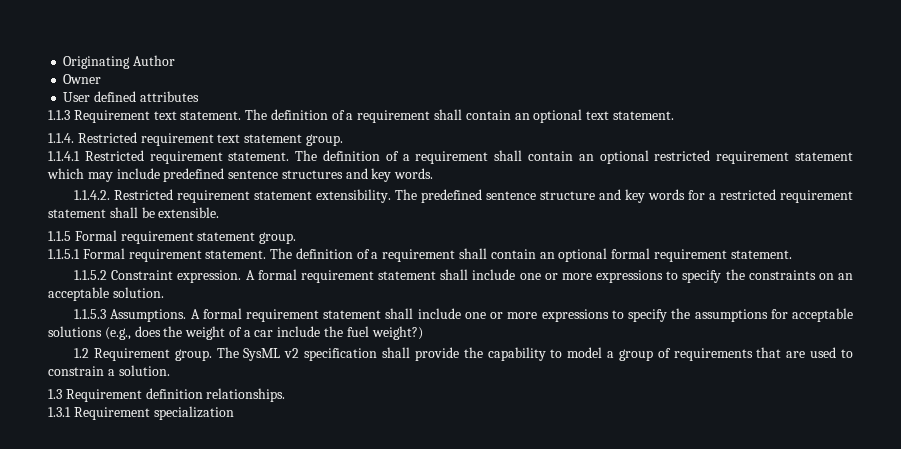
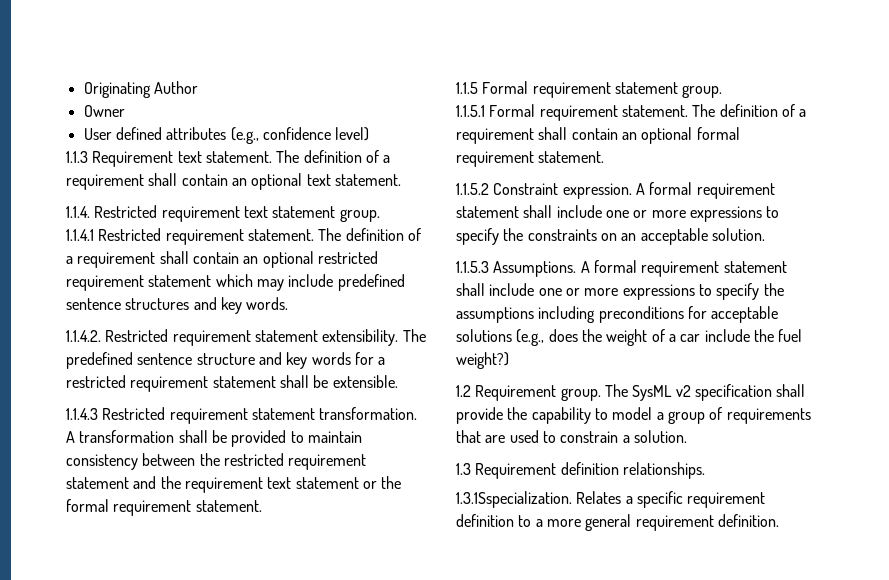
(199, 96) none -> [230,127,370,144] (e.g., confidence level)
(220, 212) none -> [66,407,418,424] [66,430,362,447] [66,453,367,470] [66,476,402,493] [66,499,262,516] // 1.1.4.3 Restricted requirement statement transformation. A transformation shall be provided to maintain consistency between the restricted requirement statement and the requirement text statement or the formal requirement statement.
(768, 315) none -> [538,306,684,323] including preconditions
[48,406,234,420] 1.3.1 Requirement specialization -> [456,491,766,508] [456,514,779,531] 1.3.1Sspecialization. Relates a specific requirement definition to a more general requirement definition.

